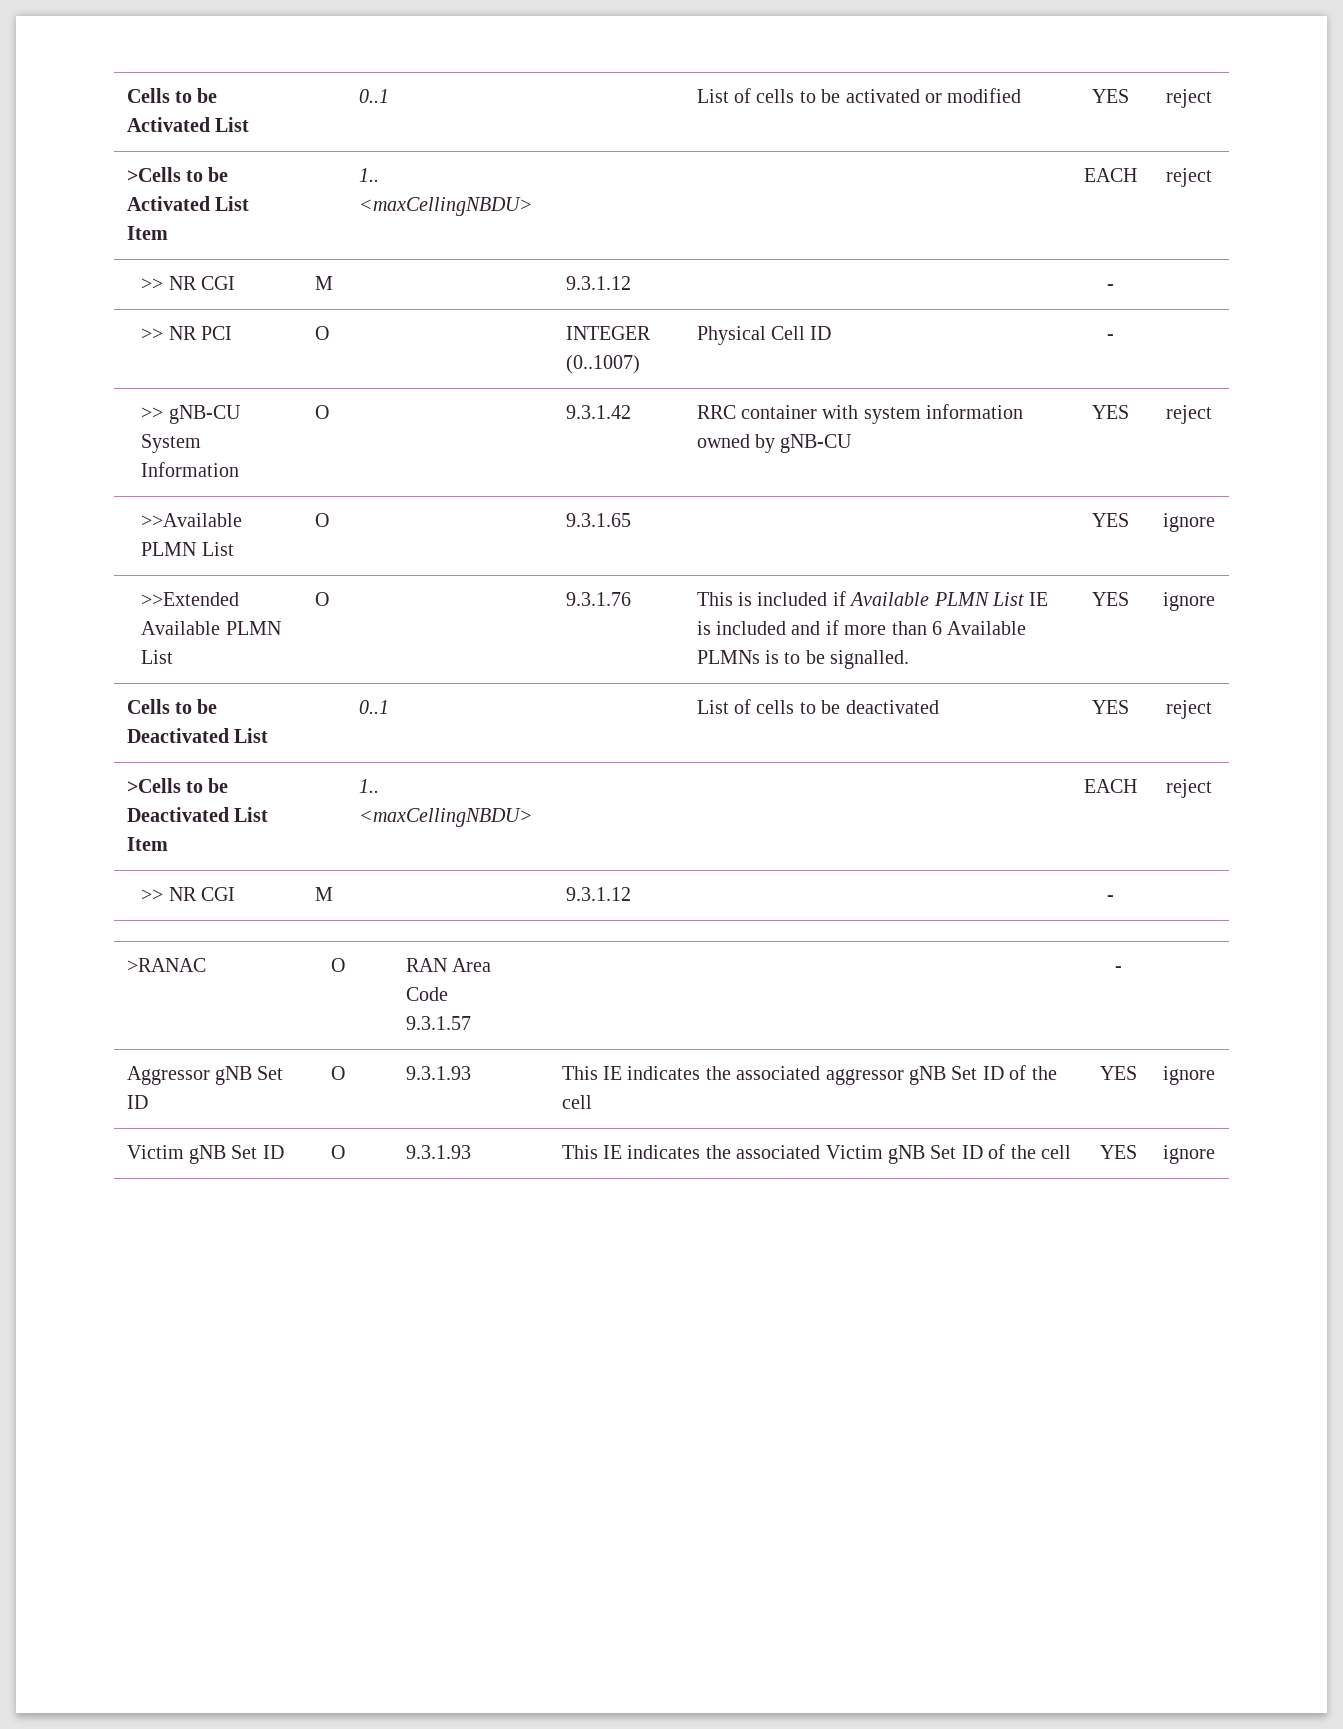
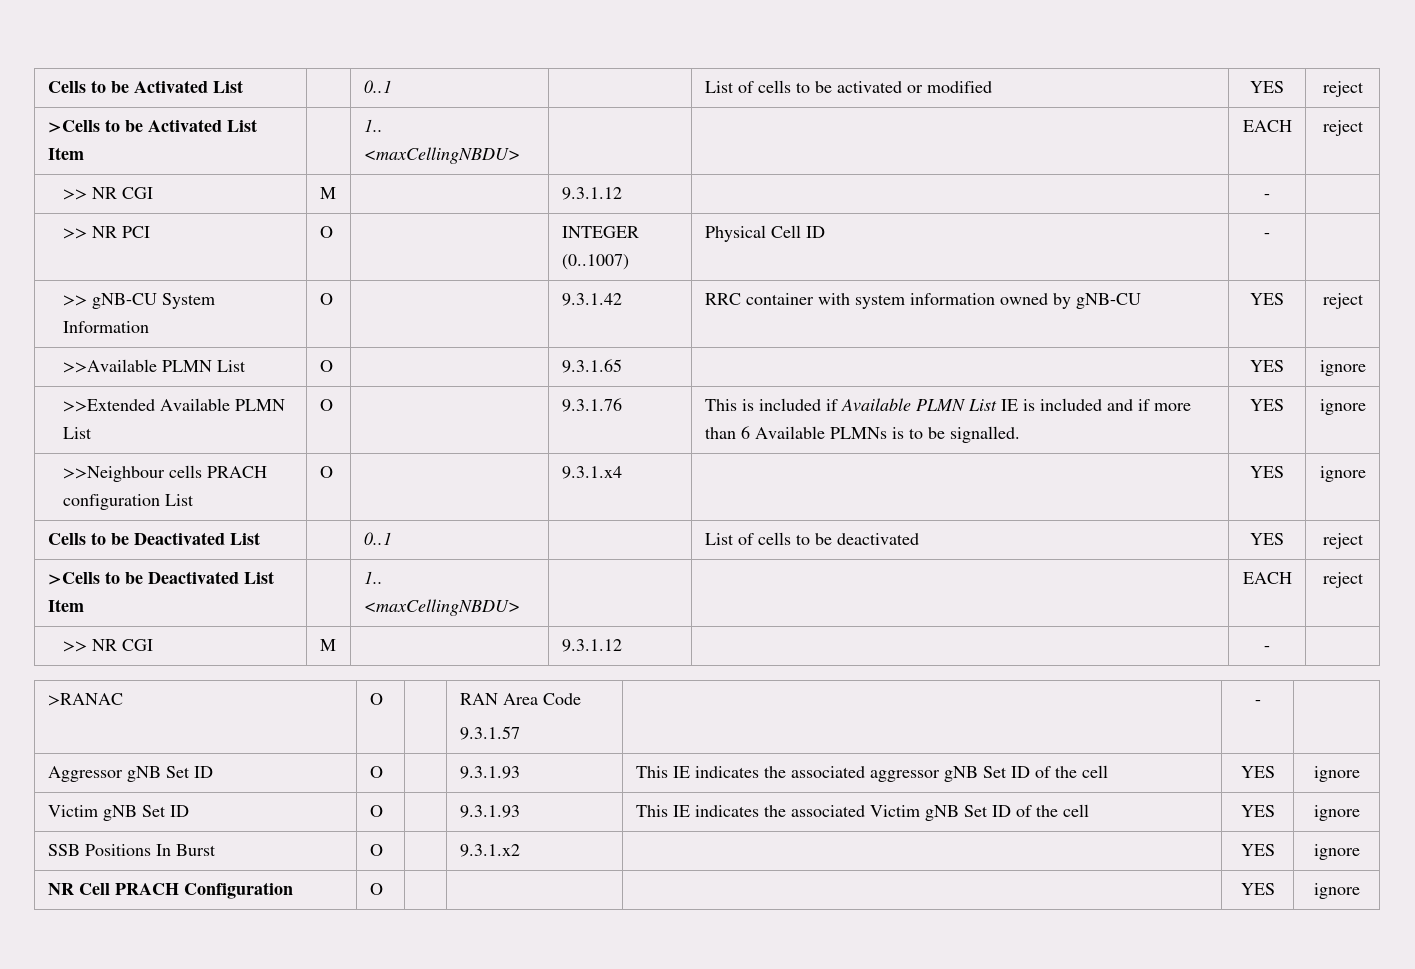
(1215, 601) none -> [63,465,268,482] [63,494,195,510] [319,466,333,478] [561,466,622,479] [1250,466,1284,478] [1319,466,1366,482] // >>Neighbour cells PRACH configuration List | O | | 9.3.1.x4 | | YES | ignore
(1215, 1154) none -> [47,844,216,856] [369,844,383,856] [459,844,520,857] [1240,844,1275,856] [1313,844,1360,860] [47,882,293,899] [369,883,383,895] [1240,883,1275,895] [1313,883,1360,899] // SSB Positions In Burst | O | | 9.3.1.x2 | | YES | ignore // NR Cell PRACH Configuration | O | | | | YES | ignore

